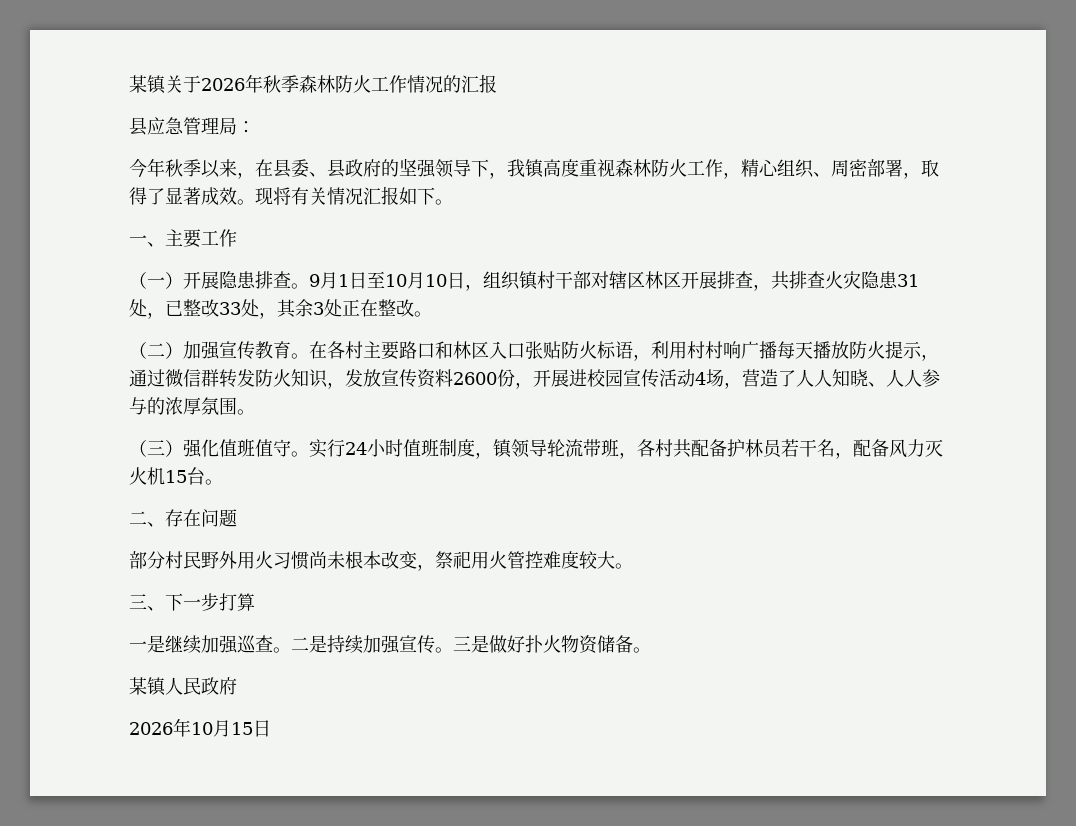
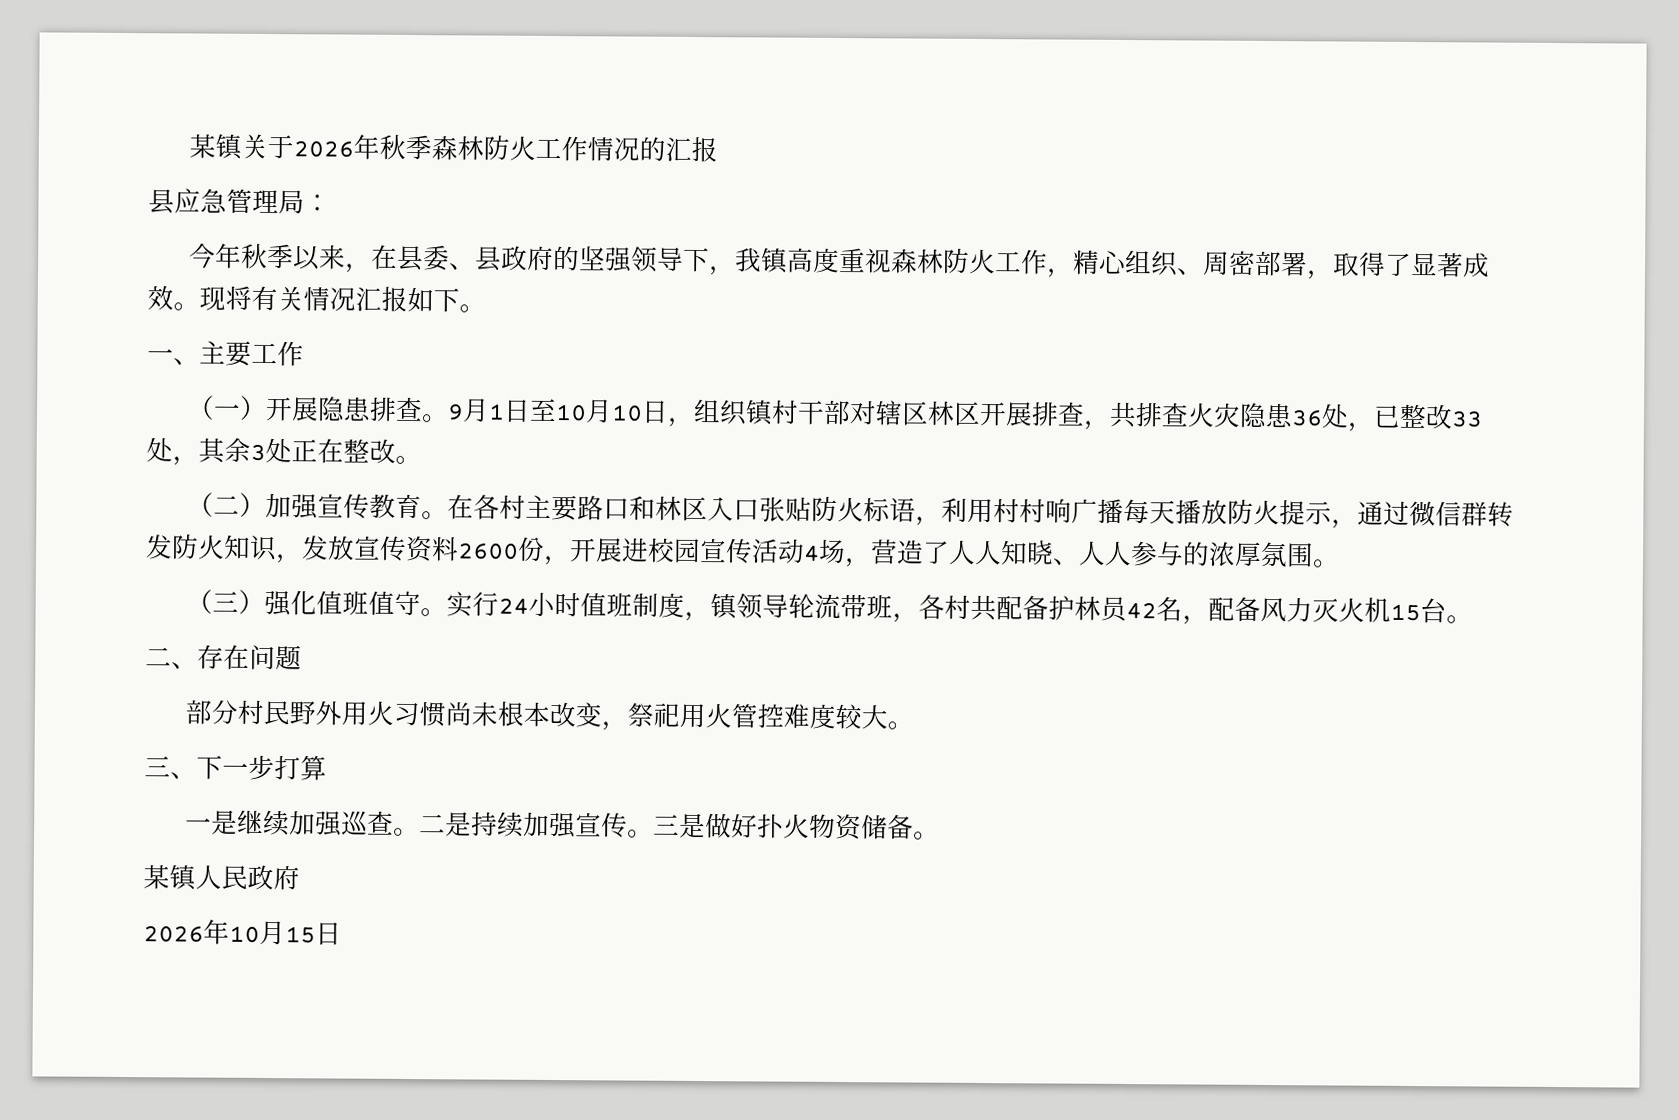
[897,274,919,287] 31 -> [1291,409,1324,427] 36
[781,439,817,457] 若干 -> [1126,602,1158,620] 42

